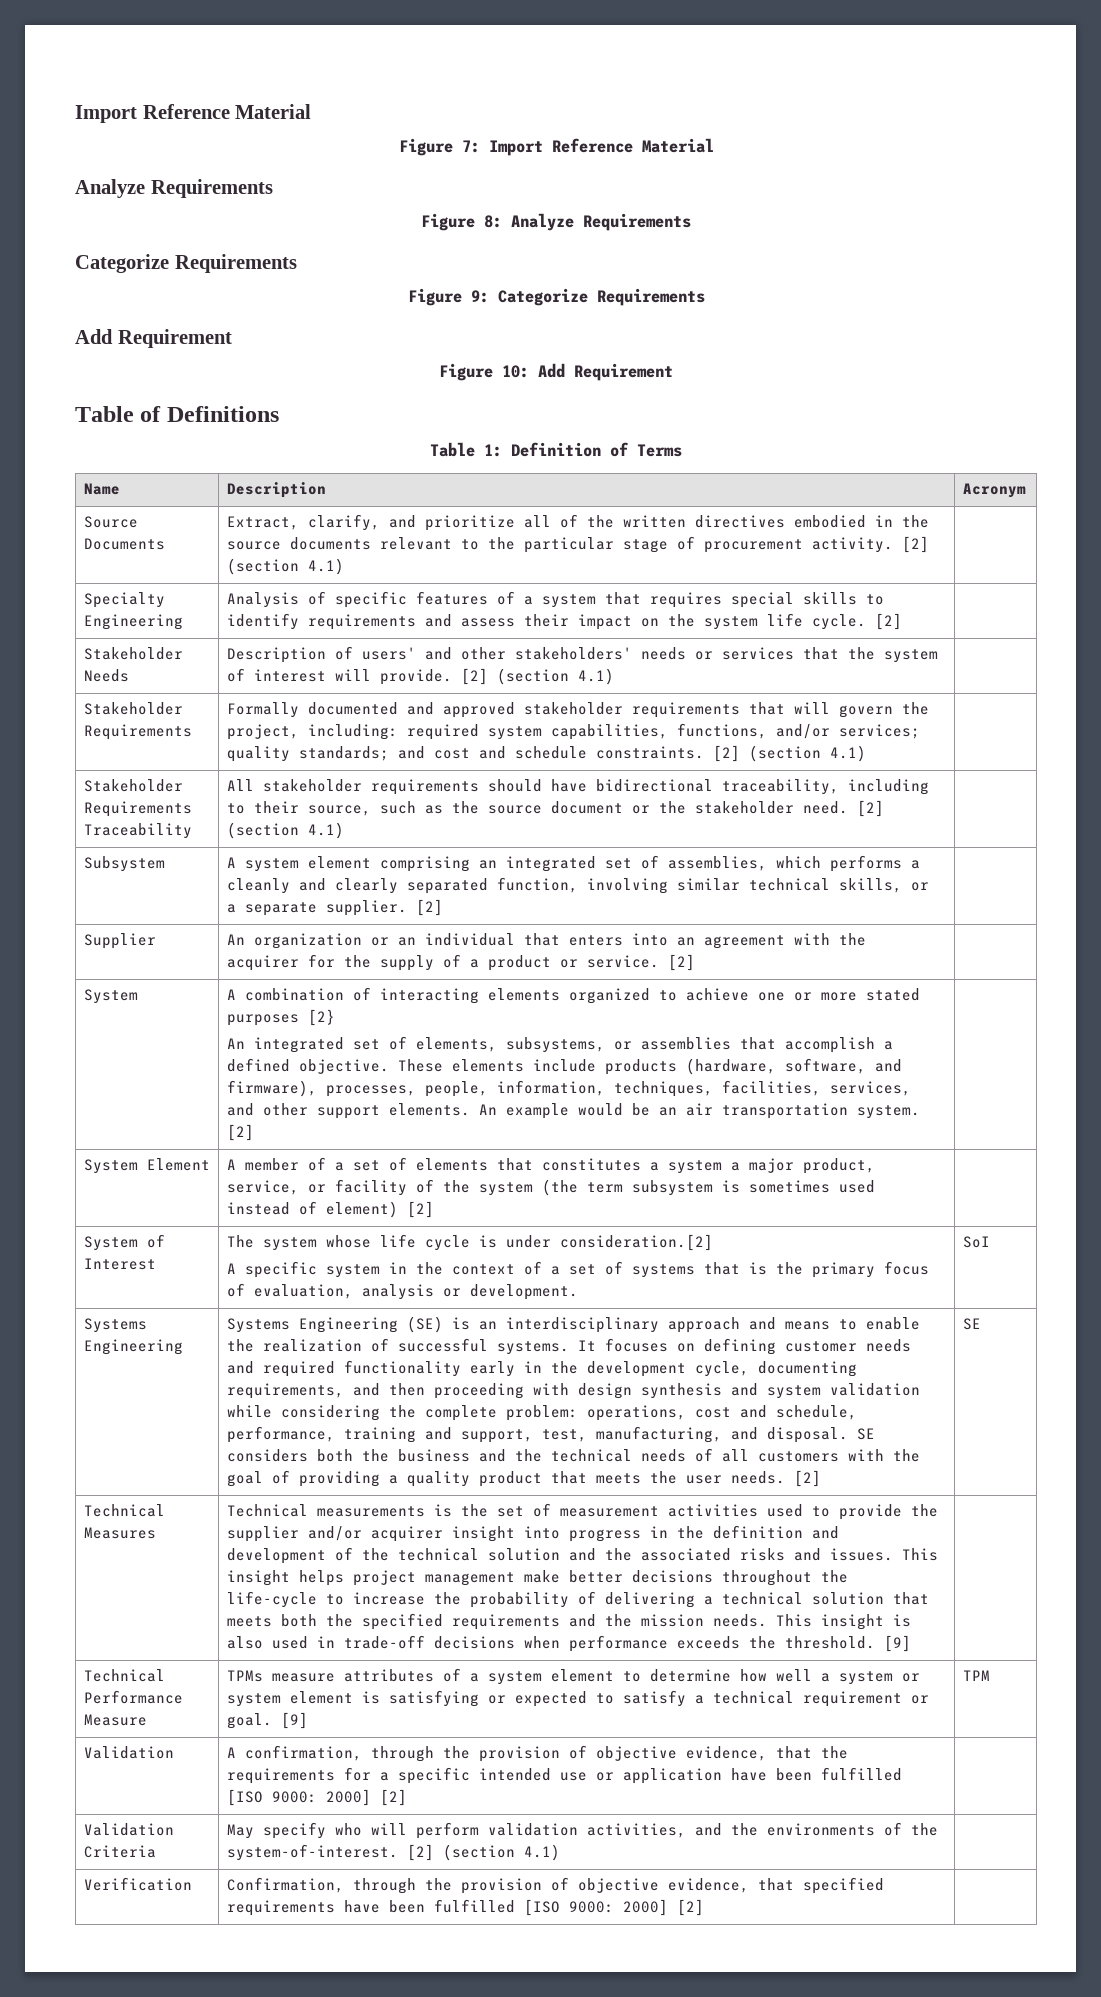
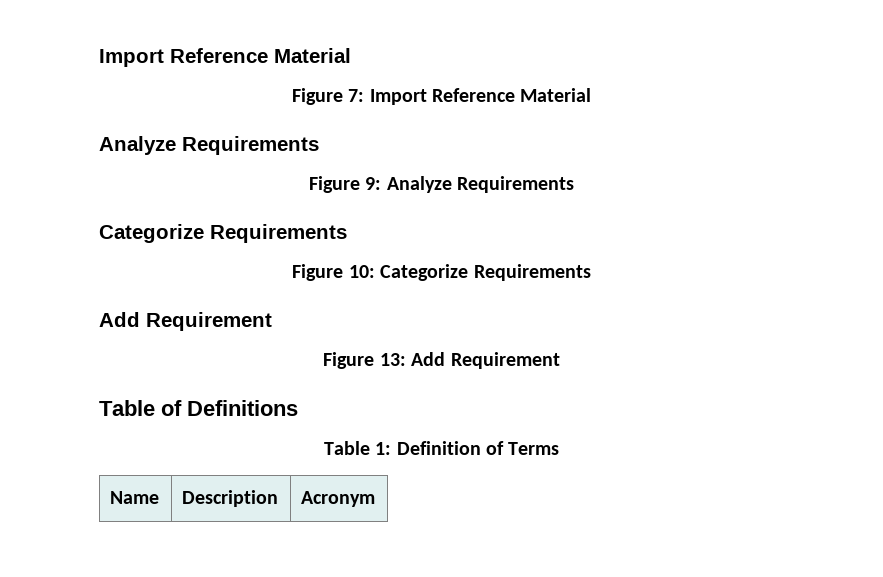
[484,215,502,228] 8: -> [365,177,382,190] 9:
[470,290,489,303] 9: -> [348,265,375,278] 10:
[502,365,529,378] 10: -> [379,353,406,366] 13:
[83,516,138,528] [83,538,165,550] [226,514,929,531] [226,536,929,553] [226,558,344,575] [83,592,165,608] [83,614,183,630] [226,591,884,608] [226,613,902,630] [83,647,183,660] [83,669,129,682] [226,646,938,663] [226,668,614,685] [83,702,183,715] [83,724,192,740] [226,702,929,718] [226,723,920,740] [226,745,866,762] [83,779,183,792] [83,801,192,817] [83,823,192,839] [226,779,929,795] [226,800,884,817] [226,822,344,839] [83,856,165,872] [226,855,920,872] [226,877,929,894] [226,899,443,916] [83,933,156,949] [226,933,866,949] [226,954,695,971] [83,989,138,1004] [226,987,920,1004] [226,1009,335,1026] [226,1036,893,1053] [226,1058,902,1075] [226,1080,911,1097] [226,1103,920,1119] [226,1124,254,1141] [83,1158,210,1174] [226,1157,875,1174] [226,1179,875,1196] [226,1201,434,1218] [83,1234,165,1251] [83,1258,156,1270] [226,1234,713,1251] [226,1261,929,1278] [226,1283,578,1300] [962,1236,990,1248] [83,1318,147,1333] [83,1339,183,1355] [226,1316,920,1333] [226,1338,911,1355] [226,1360,857,1377] [226,1383,920,1399] [226,1405,857,1421] [226,1426,875,1443] [226,1448,920,1462] [226,1470,821,1487] [962,1318,981,1330] [83,1504,165,1517] [83,1527,156,1539] [226,1503,938,1520] [226,1525,839,1542] [226,1547,938,1564] [226,1570,848,1586] [226,1591,929,1608] [226,1613,911,1630] [226,1635,911,1652] [83,1669,165,1682] [83,1690,183,1704] [83,1714,147,1726] [226,1668,920,1685] [226,1690,929,1707] [226,1712,308,1729] [962,1670,990,1681] [83,1746,174,1759] [226,1745,848,1762] [226,1767,902,1784] [226,1789,407,1806] [83,1823,174,1836] [83,1845,156,1858] [226,1822,938,1839] [226,1844,560,1861] [83,1877,192,1891] [226,1877,884,1894] [226,1899,704,1916] // Source Documents | Extract, clarify, and prioritize all of the written directives embodied in the source documents relevant to the particular stage of procurement activity. [2] (section 4.1) | // Specialty Engineering | Analysis of specific features of a system that requires special skills to identify requirements and assess their impact on the system life cycle. [2] | // Stakeholder Needs | Description of users' and other stakeholders' needs or services that the system of interest will provide. [2] (section 4.1) | // Stakeholder Requirements | Formally documented and approved stakeholder requirements that will govern the project, including: required system capabilities, functions, and/or services; quality standards; and cost and schedule constraints. [2] (section 4.1) | // Stakeholder Requirements Traceability | All stakeholder requirements should have bidirectional traceability, including to their source, such as the source document or the stakeholder need. [2] (section 4.1) | // Subsystem | A system element comprising an integrated set of assemblies, which performs a cleanly and clearly separated function, involving similar technical skills, or a separate supplier. [2] | // Supplier | An organization or an individual that enters into an agreement with the acquirer for the supply of a product or service. [2] | // System | A combination of interacting elements organized to achieve one or more stated purposes [2} // An integrated set of elements, subsystems, or assemblies that accomplish a defined objective. These elements include products (hardware, software, and firmware), processes, people, information, techniques, facilities, services, and other support elements. An example would be an air transportation system. [2] | // System Element | A member of a set of elements that constitutes a system a major product, service, or facility of the system (the term subsystem is sometimes used instead of element) [2] | // System of Interest | The system whose life cycle is under consideration.[2] // A specific system in the context of a set of systems that is the primary focus of evaluation, analysis or development. | SoI // Systems Engineering | Systems Engineering (SE) is an interdisciplinary approach and means to enable the realization of successful systems. It focuses on defining customer needs and required functionality early in the development cycle, documenting requirements, and then proceeding with design synthesis and system validation while considering the complete problem: operations, cost and schedule, performance, training and support, test, manufacturing, and disposal. SE considers both the business and the technical needs of all customers with the goal of providing a quality product that meets the user needs. [2] | SE // Technical Measures | Technical measurements is the set of measurement activities used to provide the supplier and/or acquirer insight into progress in the definition and development of the technical solution and the associated risks and issues. This insight helps project management make better decisions throughout the life-cycle to increase the probability of delivering a technical solution that meets both the specified requirements and the mission needs. This insight is also used in trade-off decisions when performance exceeds the threshold. [9] | // Technical Performance Measure | TPMs measure attributes of a system element to determine how well a system or system element is satisfying or expected to satisfy a technical requirement or goal. [9] | TPM // Validation | A confirmation, through the provision of objective evidence, that the requirements for a specific intended use or application have been fulfilled [ISO 9000: 2000] [2] | // Validation Criteria | May specify who will perform validation activities, and the environments of the system-of-interest. [2] (section 4.1) | // Verification | Confirmation, through the provision of objective evidence, that specified requirements have been fulfilled [ISO 9000: 2000] [2] | -> (376, 499) none

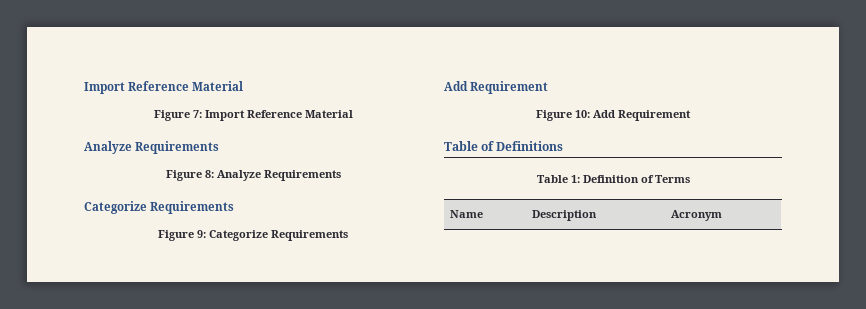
[365,177,382,190] 9: -> [204,170,214,178] 8:
[348,265,375,278] 10: -> [197,230,206,238] 9:
[379,353,406,366] 13: -> [575,110,590,118] 10:

